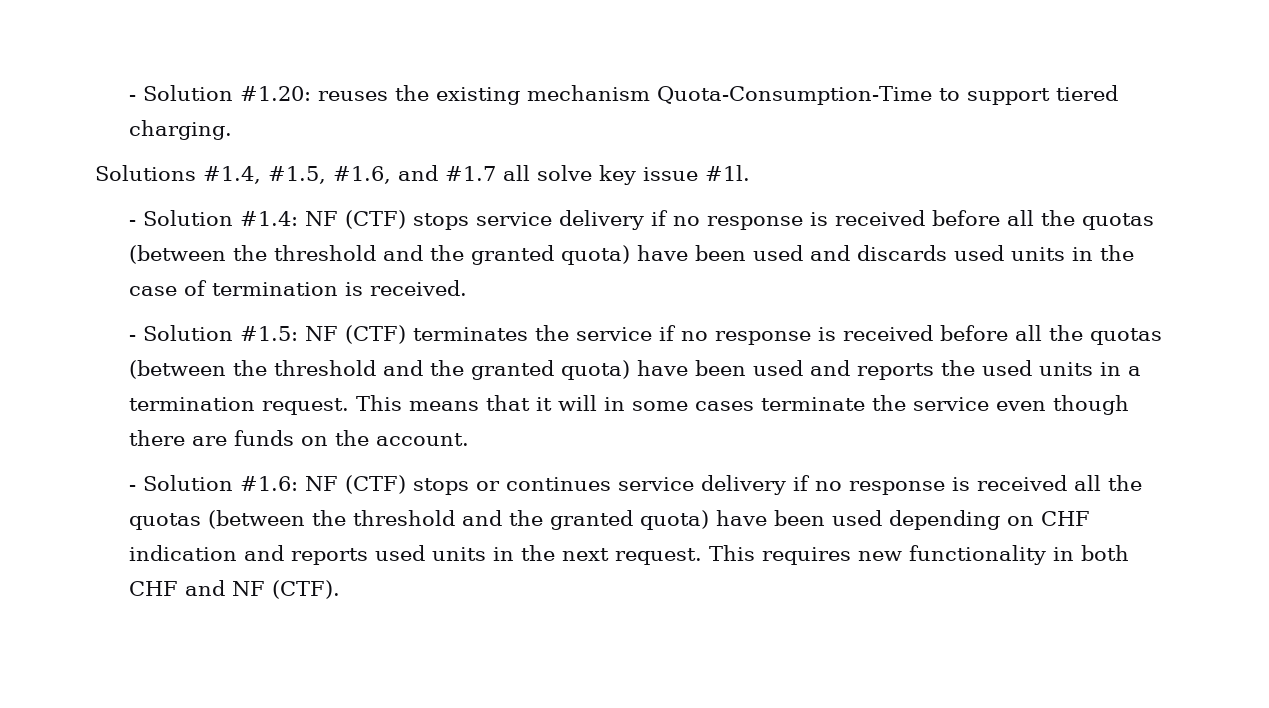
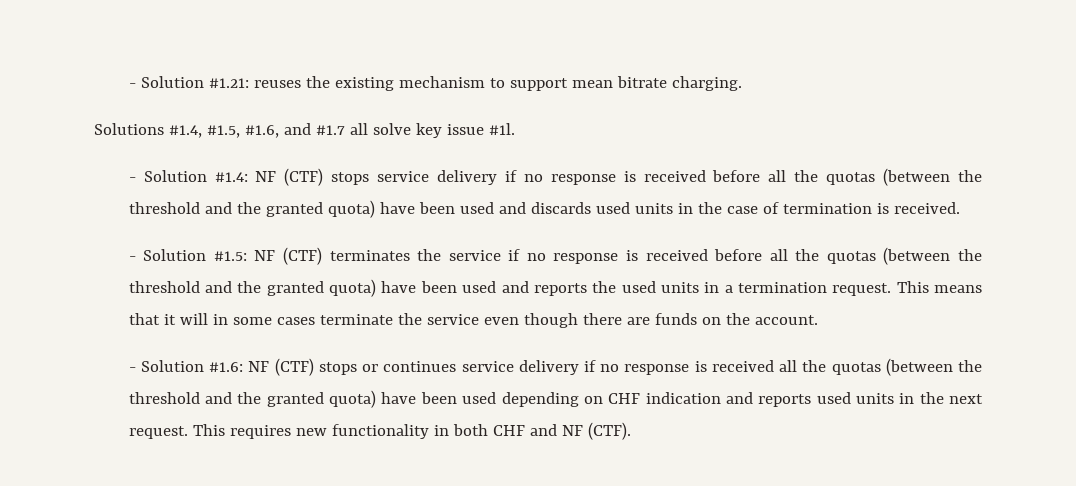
[128,85,311,101] - Solution #1.20: -> [128,76,249,88] - Solution #1.21:
[656,86,932,105] Quota-Consumption-Time -> (485, 82) none
[1055,85,1118,101] tiered -> [571,76,667,88] mean bitrate

